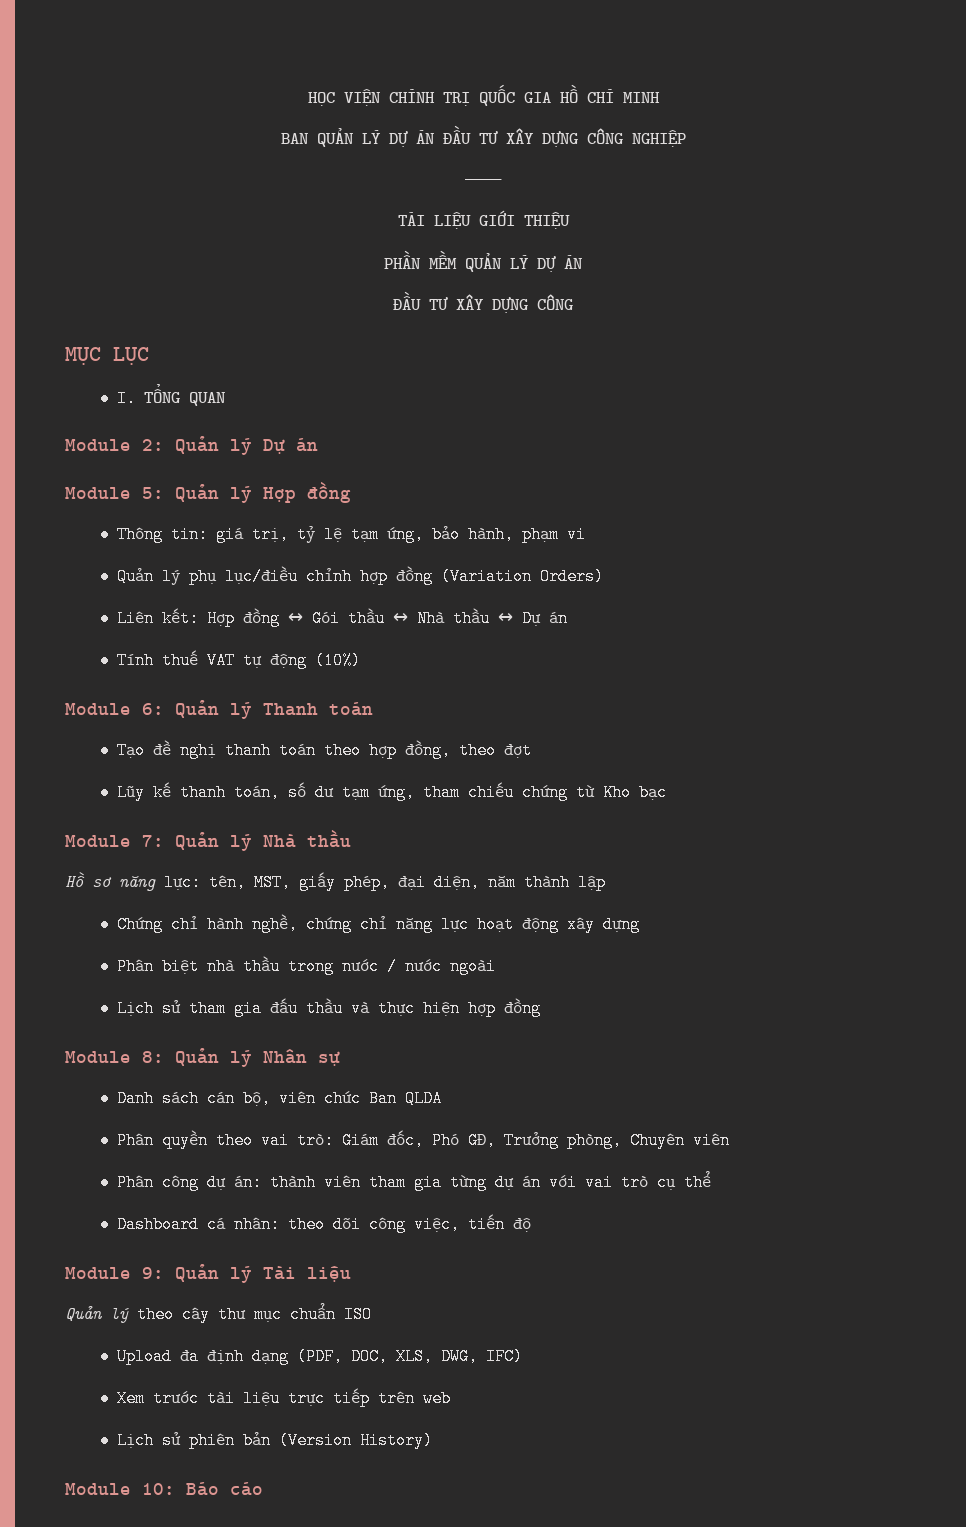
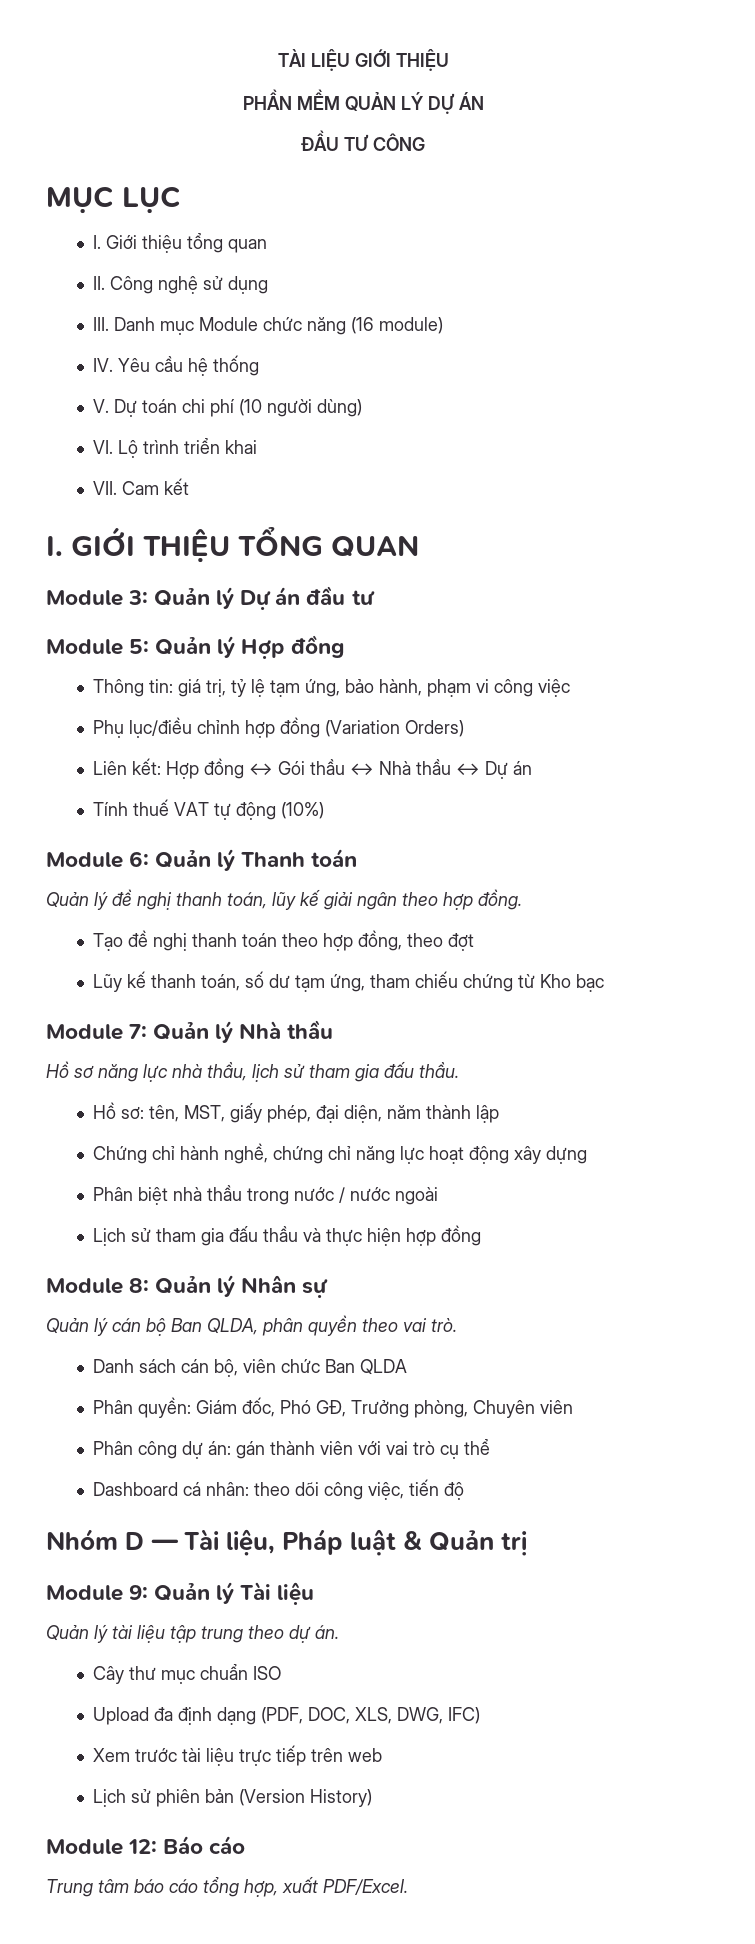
[307,84,660,106] [280,125,686,147] [465,179,502,184] HỌC VIỆN CHÍNH TRỊ QUỐC GIA HỒ CHÍ MINH // BAN QUẢN LÝ DỰ ÁN ĐẦU TƯ XÂY DỰNG CÔNG NGHIỆP // ──── // -> (277, 58) none
[456,294,528,313] XÂY DỰNG -> (369, 142) none
(136, 398) none -> [106,233,268,253] [93,276,269,294] [93,317,444,335] [93,355,260,376] [93,399,363,417] [93,438,258,458] [93,478,190,495] [46,526,231,563] Giới thiệu tổng quan // II. Công nghệ sử dụng // III. Danh mục Module chức năng (16 module) // IV. Yêu cầu hệ thống // V. Dự toán chi phí (10 người dùng) // VI. Lộ trình triển khai // VII. Cam kết // I. GIỚI THIỆU
[142,439,164,451] 2: -> [128,590,149,605] 3:
(318, 445) none -> [306,586,375,605] đầu tư
[116,568,217,585] // Quản lý phụ -> [494,679,571,697] [93,720,125,738] công việc // Phụ
(373, 709) none -> [46,889,522,910] // Quản lý đề nghị thanh toán, lũy kế giải ngân theo hợp đồng.
[164,874,201,891] lực: -> [143,1061,459,1082] [93,1102,145,1119] lực nhà thầu, lịch sử tham gia đấu thầu. // Hồ sơ:
(340, 1058) none -> [46,1315,457,1336] // Quản lý cán bộ Ban QLDA, phân quyền theo vai trò.
[161,1130,334,1149] quyền theo vai trò: -> [138,1397,192,1418] quyền:
(262, 1182) none -> [236,1441,266,1459] gán
[368,1174,541,1191] tham gia từng dự án -> (354, 1448) none
(531, 1225) none -> [46,1528,528,1556] // Nhóm D — Tài liệu, Pháp luật & Quản trị
[137,1306,210,1323] theo cây -> [112,1625,339,1643] [93,1666,125,1684] tài liệu tập trung theo dự án. // Cây
[142,1483,175,1495] 10: -> [128,1839,158,1854] 12:
(263, 1489) none -> [46,1876,408,1897] // Trung tâm báo cáo tổng hợp, xuất PDF/Excel.

